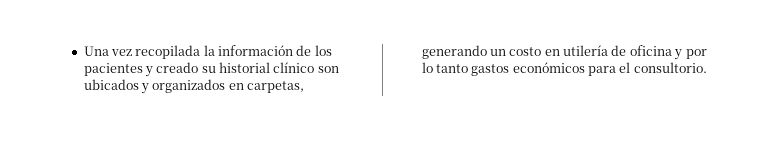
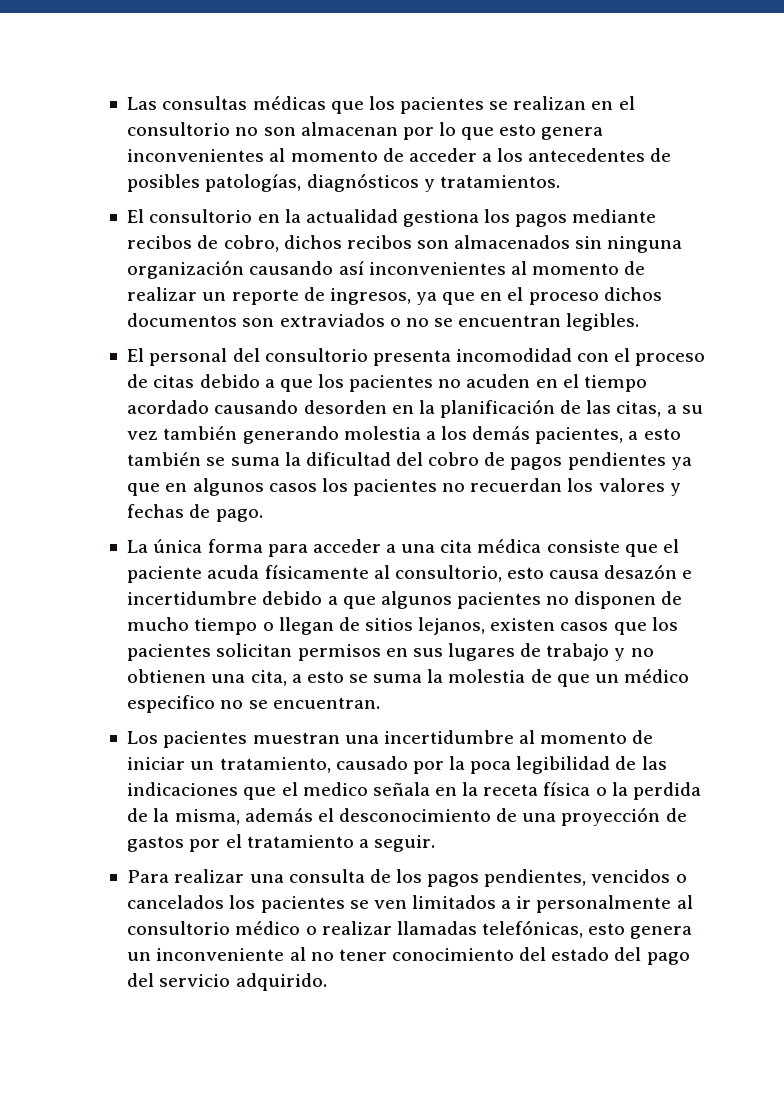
[83,45,332,59] [83,62,339,77] [83,79,305,94] [421,45,707,60] [421,62,707,76] Una vez recopilada la información de los pacientes y creado su historial clínico son ubicados y organizados en carpetas, generando un costo en utilería de oficina y por lo tanto gastos económicos para el consultorio. -> [127,96,635,114] [127,122,604,140] [127,148,672,162] [127,173,560,192] [127,209,657,227] [127,235,683,253] [127,260,646,279] [127,287,662,305] [127,313,640,331] [127,348,706,366] [127,374,647,392] [127,399,703,418] [127,426,681,444] [127,452,692,470] [127,478,681,496] [127,504,263,522] [127,539,679,557] [127,564,693,583] [127,591,683,609] [127,617,678,635] [127,643,654,661] [127,669,689,687] [127,695,380,713] [127,730,654,748] [127,756,667,774] [127,782,701,800] [127,807,687,826] [127,834,435,852] [127,869,687,887] [127,895,693,913] [127,920,693,939] [127,947,690,965] [127,973,327,991] Las consultas médicas que los pacientes se realizan en el consultorio no son almacenan por lo que esto genera inconvenientes al momento de acceder a los antecedentes de posibles patologías, diagnósticos y tratamientos. // El consultorio en la actualidad gestiona los pagos mediante recibos de cobro, dichos recibos son almacenados sin ninguna organización causando así inconvenientes al momento de realizar un reporte de ingresos, ya que en el proceso dichos documentos son extraviados o no se encuentran legibles. // El personal del consultorio presenta incomodidad con el proceso de citas debido a que los pacientes no acuden en el tiempo acordado causando desorden en la planificación de las citas, a su vez también generando molestia a los demás pacientes, a esto también se suma la dificultad del cobro de pagos pendientes ya que en algunos casos los pacientes no recuerdan los valores y fechas de pago. // La única forma para acceder a una cita médica consiste que el paciente acuda físicamente al consultorio, esto causa desazón e incertidumbre debido a que algunos pacientes no disponen de mucho tiempo o llegan de sitios lejanos, existen casos que los pacientes solicitan permisos en sus lugares de trabajo y no obtienen una cita, a esto se suma la molestia de que un médico especifico no se encuentran. // Los pacientes muestran una incertidumbre al momento de iniciar un tratamiento, causado por la poca legibilidad de las indicaciones que el medico señala en la receta física o la perdida de la misma, además el desconocimiento de una proyección de gastos por el tratamiento a seguir. // Para realizar una consulta de los pagos pendientes, vencidos o cancelados los pacientes se ven limitados a ir personalmente al consultorio médico o realizar llamadas telefónicas, esto genera un inconveniente al no tener conocimiento del estado del pago del servicio adquirido.

